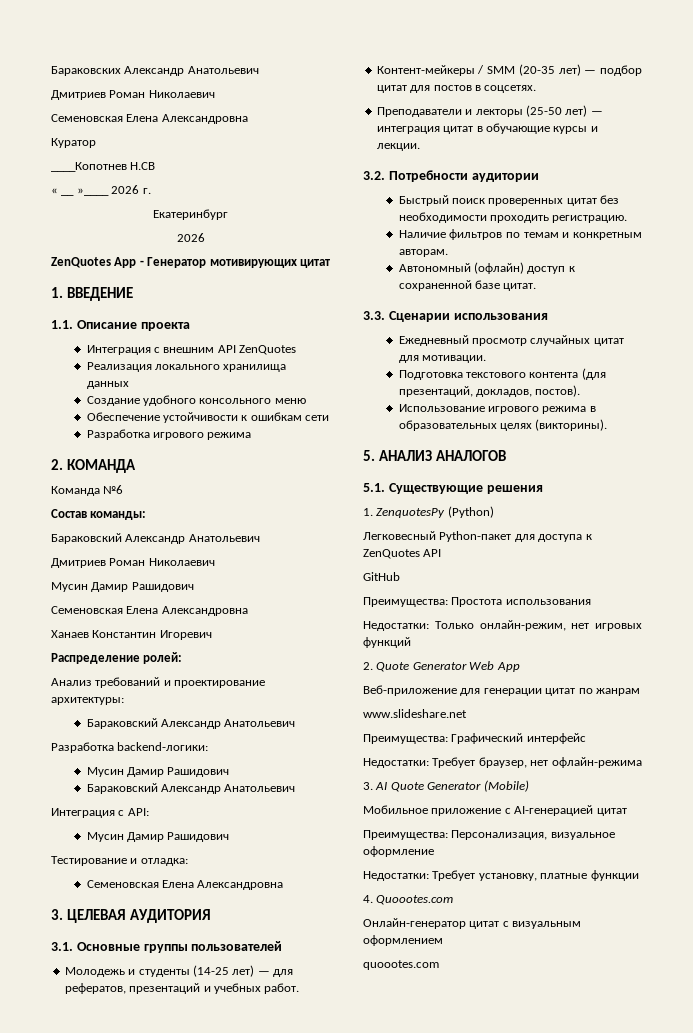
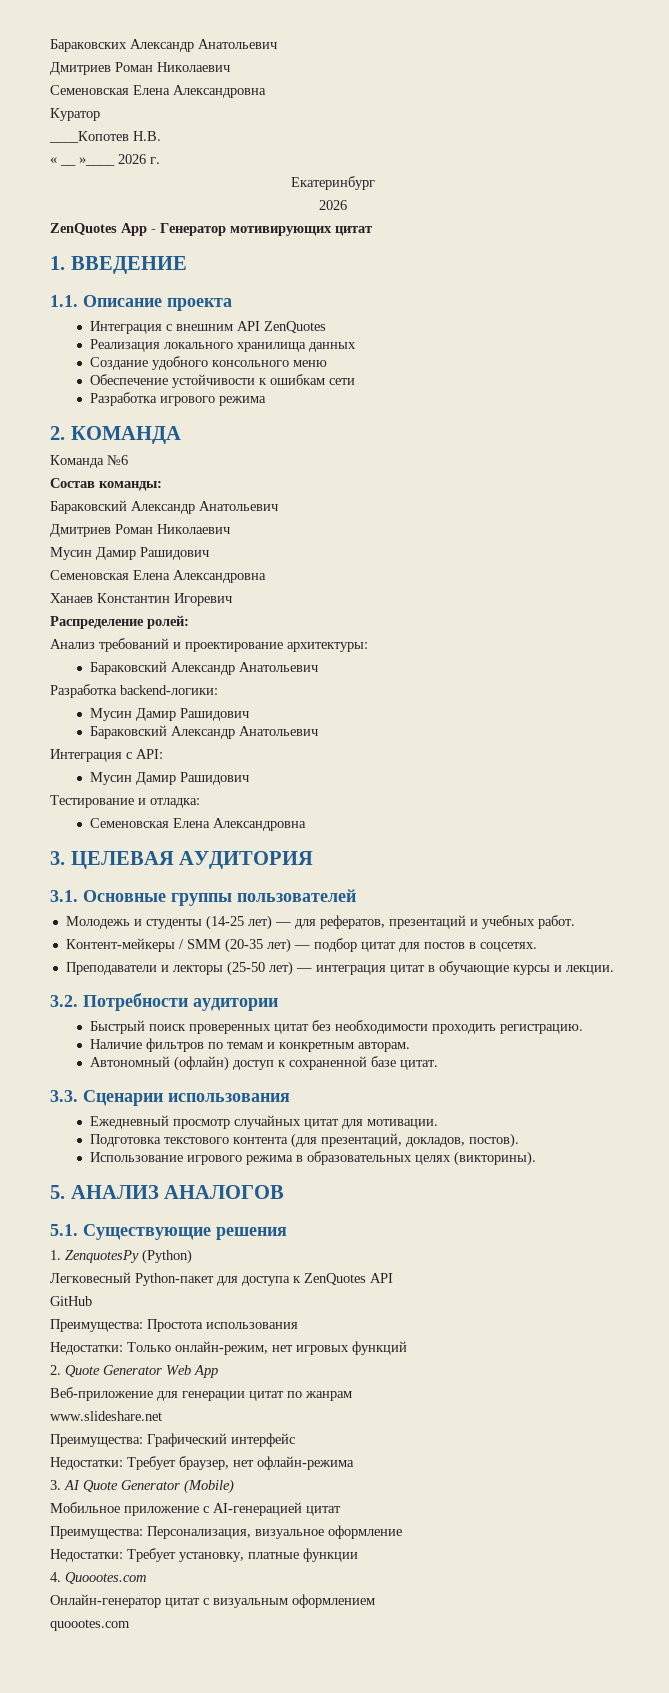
[51,162,156,172] ____Копотнев Н.СВ -> [49,131,161,143] ____Копотев Н.В.

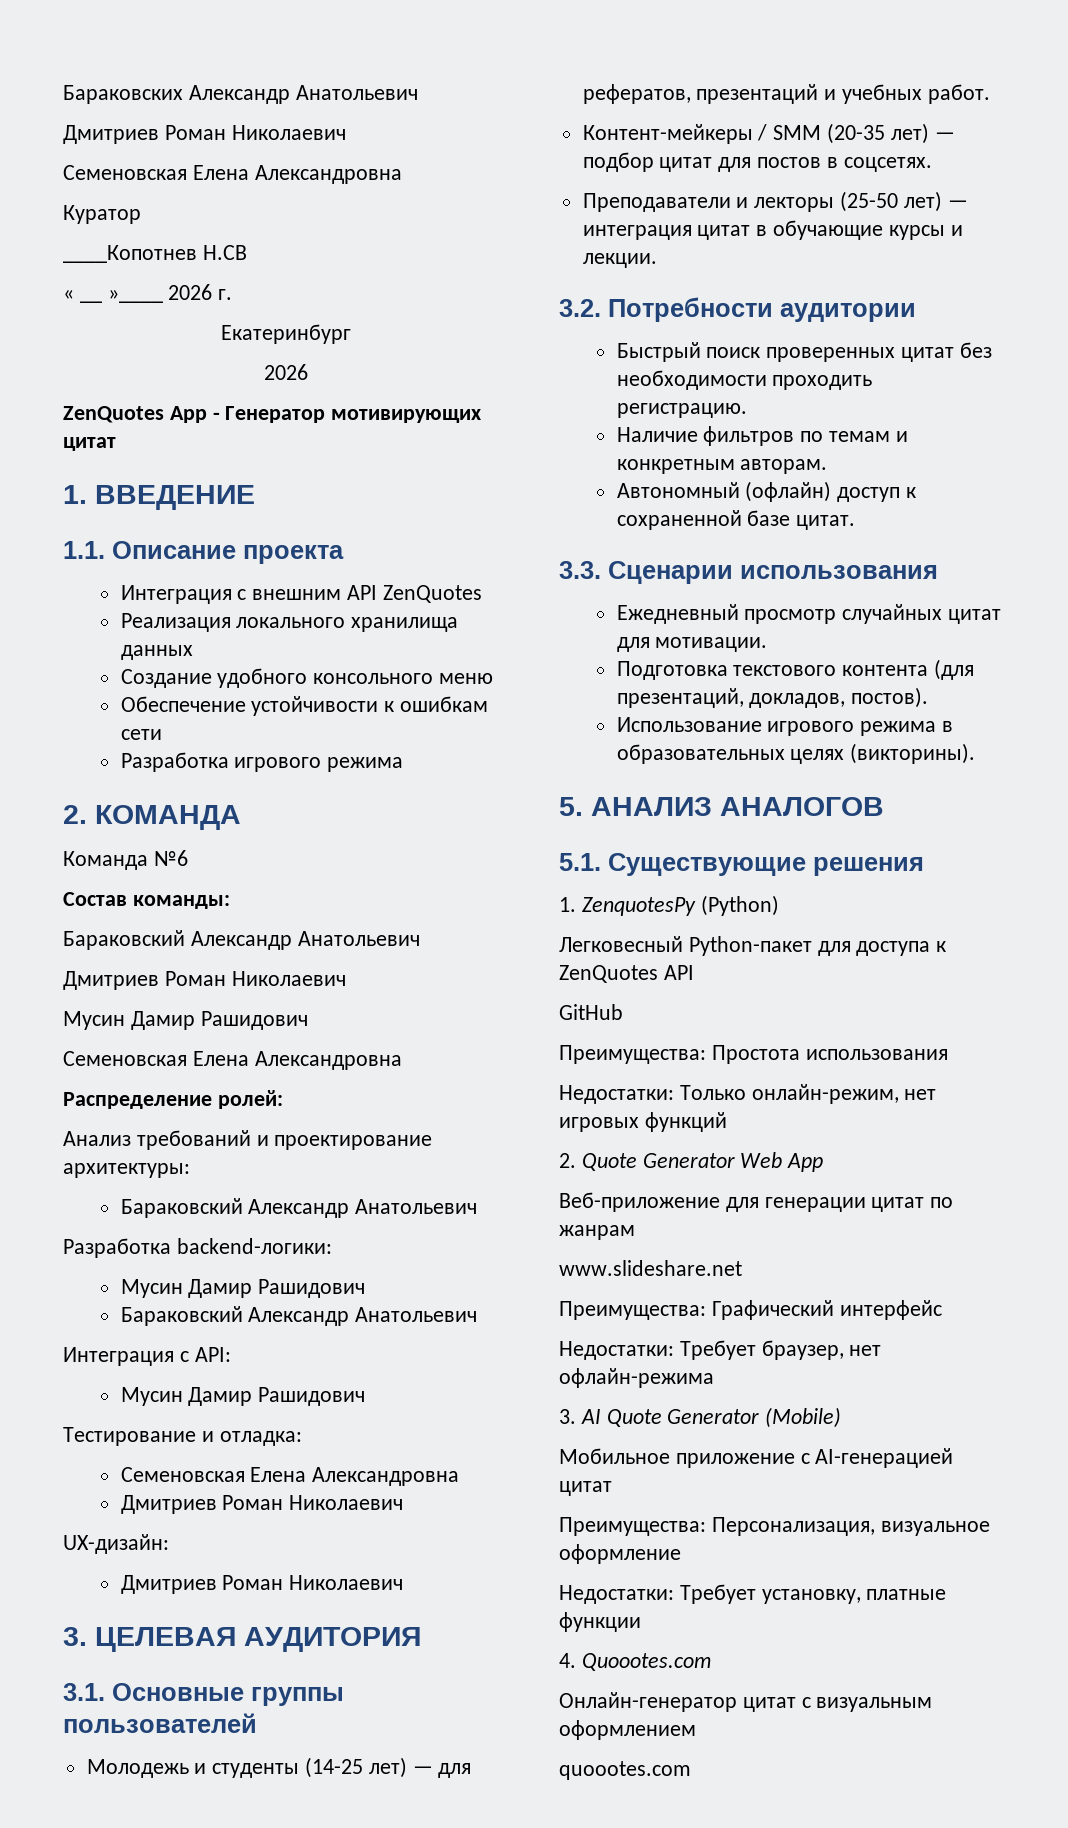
[49,131,161,143] ____Копотев Н.В. -> [63,245,247,263] ____Копотнев Н.СВ
[50,593,232,606] // Ханаев Константин Игоревич -> (402, 1060) none
(307, 824) none -> [120,1495,404,1514] [63,1534,169,1554] [120,1575,404,1594] // Дмитриев Роман Николаевич // UX-дизайн: // Дмитриев Роман Николаевич

